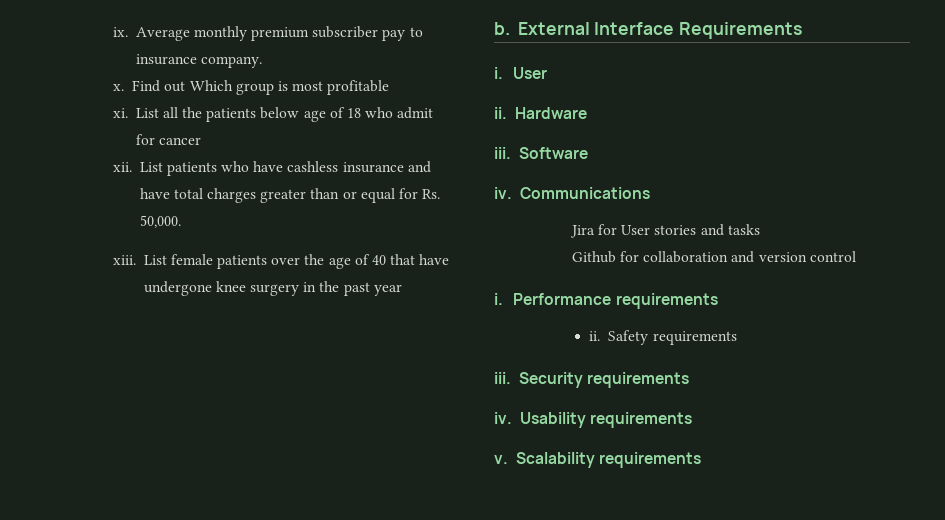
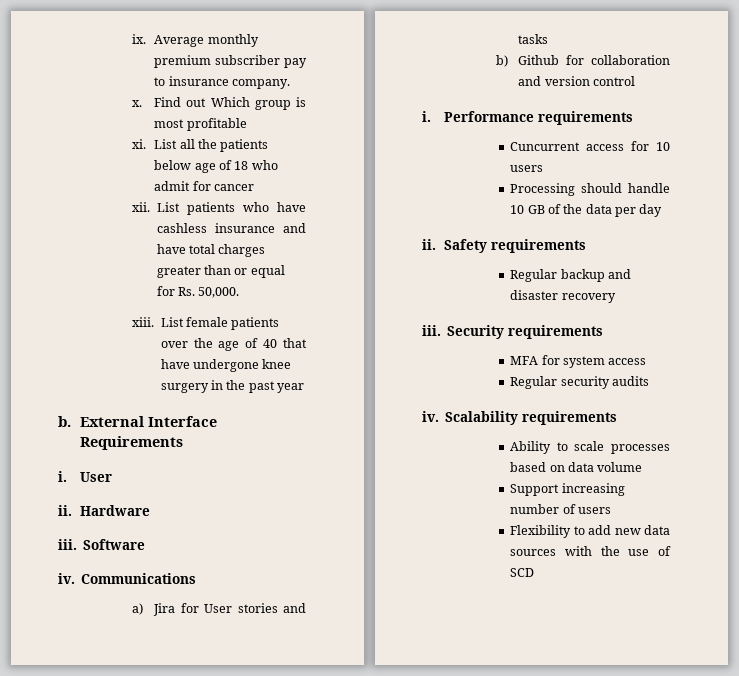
(650, 193) none -> [132,603,144,615] a)
(760, 229) none -> [496,55,509,67] b)
[588,330,737,345] [494,372,689,388] [494,412,692,428] [494,452,701,468] ii. Safety requirements // iii. Security requirements // iv. Usability requirements // v. Scalability requirements -> [510,141,670,151] [510,165,544,172] [510,183,670,196] [510,204,663,217] [422,239,586,253] [510,269,631,282] [510,290,616,303] [422,325,604,339] [510,355,647,368] [510,376,649,389] [422,411,618,425] [510,441,670,454] [510,462,643,472] [510,483,625,496] [510,504,611,514] [510,525,670,538] [510,546,671,556] [510,568,535,577] Cuncurrent access for 10 users // Processing should handle 10 GB of the data per day // ii. Safety requirements // Regular backup and disaster recovery // iii. Security requirements // MFA for system access // Regular security audits // iv. Scalability requirements // Ability to scale processes based on data volume // Support increasing number of users // Flexibility to add new data sources with the use of SCD

